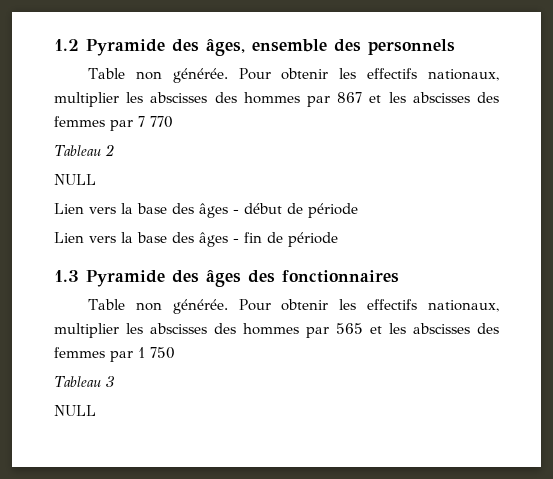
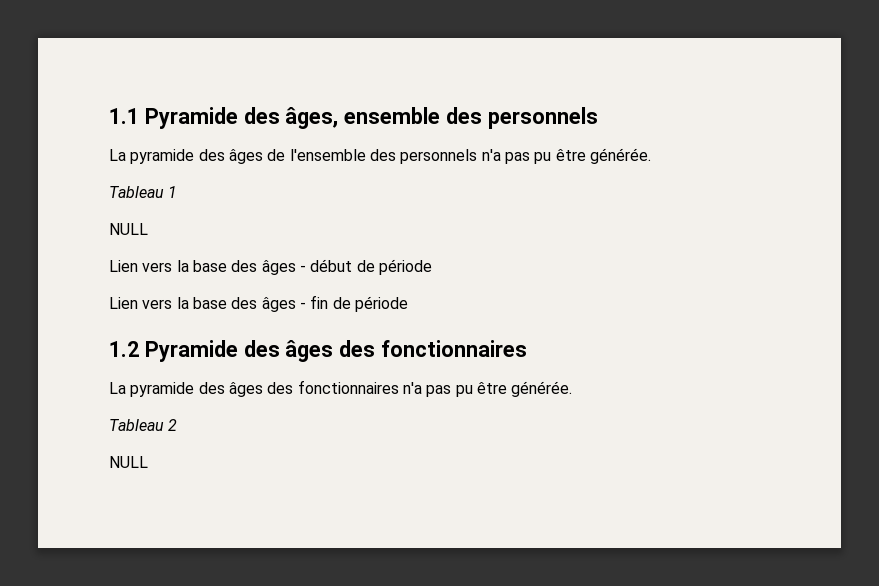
[54,39,79,51] 1.2 -> [109,108,139,124] 1.1
[88,68,500,83] [54,92,499,107] [54,116,173,131] [54,144,114,156] Table non générée. Pour obtenir les effectifs nationaux, multiplier les abscisses des hommes par 867 et les abscisses des femmes par 7 770 // Tableau 2 -> [109,148,651,164] [109,186,178,198] La pyramide des âges de l'ensemble des personnels n'a pas pu être générée. // Tableau 1
[54,270,79,282] 1.3 -> [109,341,139,357] 1.2
[88,299,500,314] [54,323,499,338] [54,347,175,362] [54,376,114,387] Table non générée. Pour obtenir les effectifs nationaux, multiplier les abscisses des hommes par 565 et les abscisses des femmes par 1 750 // Tableau 3 -> [109,380,573,397] [109,419,178,431] La pyramide des âges des fonctionnaires n'a pas pu être générée. // Tableau 2

